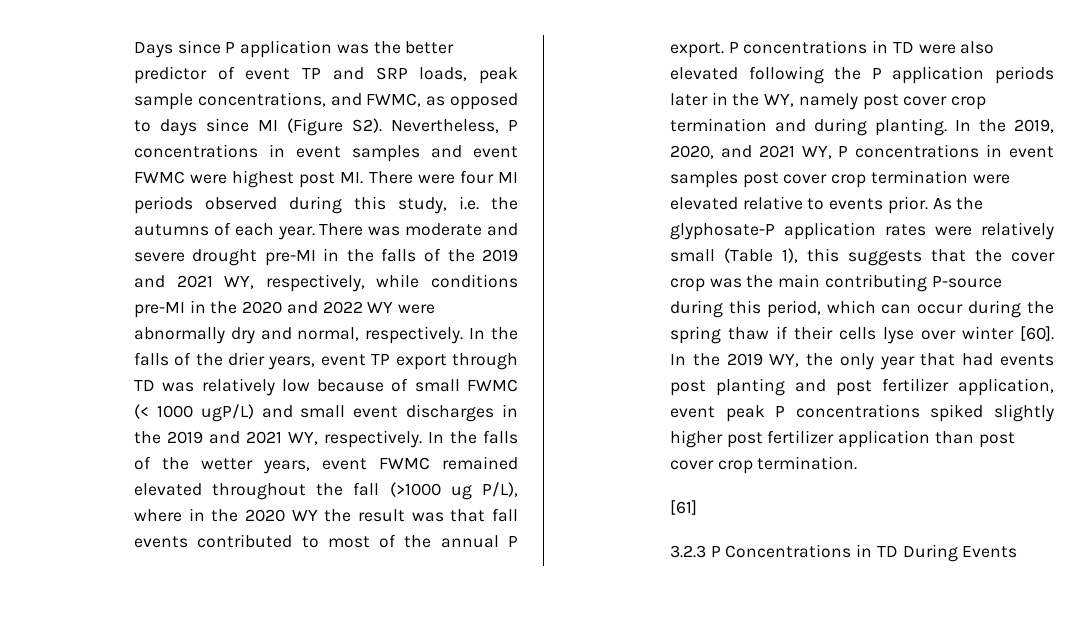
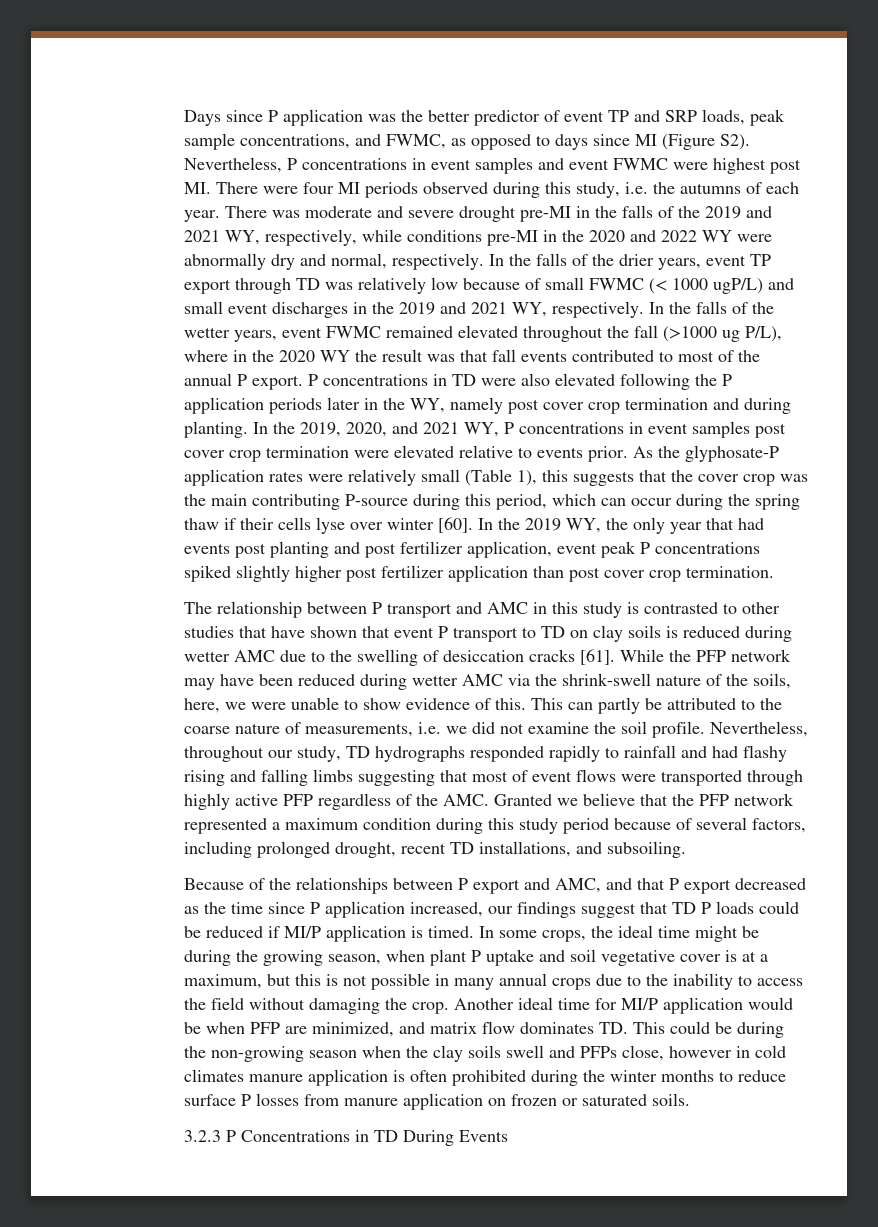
[669,500,697,515] [61] -> [183,601,780,618] [183,625,792,642] [183,649,791,666] [183,673,791,690] [183,697,782,714] [183,721,808,738] [183,745,787,762] [183,769,803,786] [183,793,794,810] [183,817,806,834] [183,841,686,858] [183,877,806,894] [183,901,799,918] [183,925,759,942] [183,949,768,966] [183,973,803,990] [183,997,793,1014] [183,1021,784,1038] [183,1045,786,1062] [183,1069,786,1086] [183,1093,690,1110] The relationship between P transport and AMC in this study is contrasted to other studies that have shown that event P transport to TD on clay soils is reduced during wetter AMC due to the swelling of desiccation cracks [61]. While the PFP network may have been reduced during wetter AMC via the shrink-swell nature of the soils, here, we were unable to show evidence of this. This can partly be attributed to the coarse nature of measurements, i.e. we did not examine the soil profile. Nevertheless, throughout our study, TD hydrographs responded rapidly to rainfall and had flashy rising and falling limbs suggesting that most of event flows were transported through highly active PFP regardless of the AMC. Granted we believe that the PFP network represented a maximum condition during this study period because of several factors, including prolonged drought, recent TD installations, and subsoiling. // Because of the relationships between P export and AMC, and that P export decreased as the time since P application increased, our findings suggest that TD P loads could be reduced if MI/P application is timed. In some crops, the ideal time might be during the growing season, when plant P uptake and soil vegetative cover is at a maximum, but this is not possible in many annual crops due to the inability to access the field without damaging the crop. Another ideal time for MI/P application would be when PFP are minimized, and matrix flow dominates TD. This could be during the non-growing season when the clay soils swell and PFPs close, however in cold climates manure application is often prohibited during the winter months to reduce surface P losses from manure application on frozen or saturated soils.

